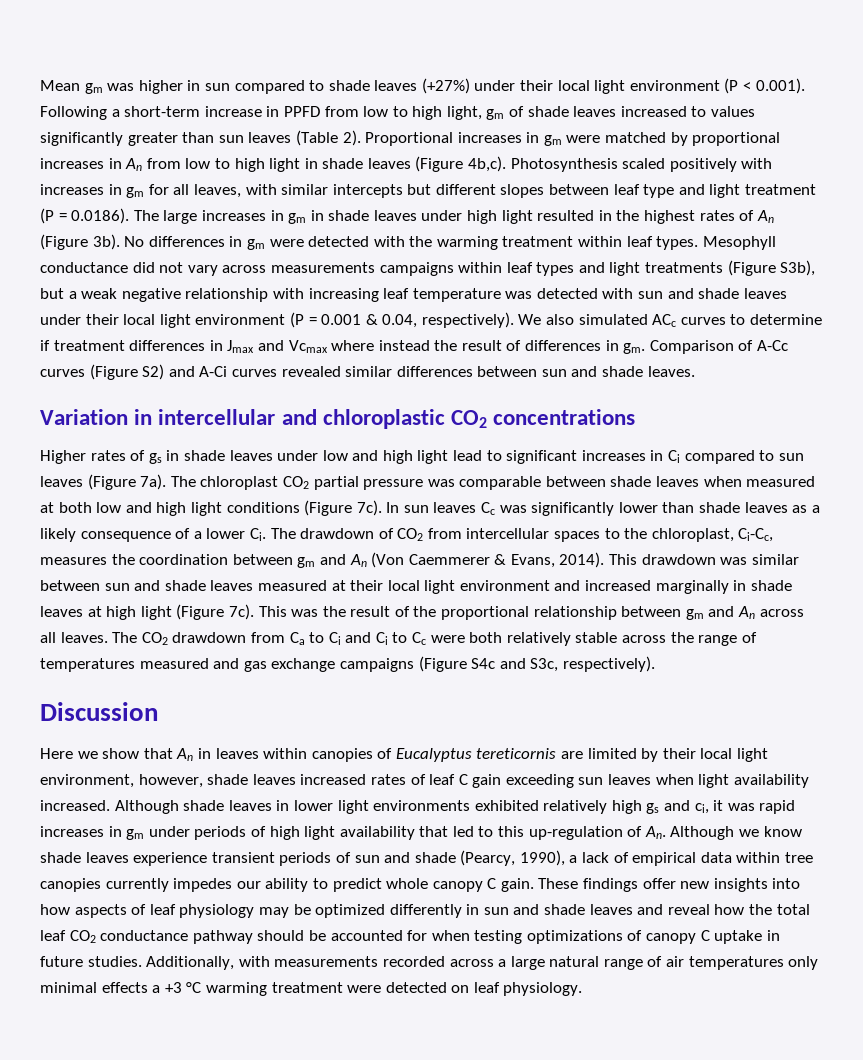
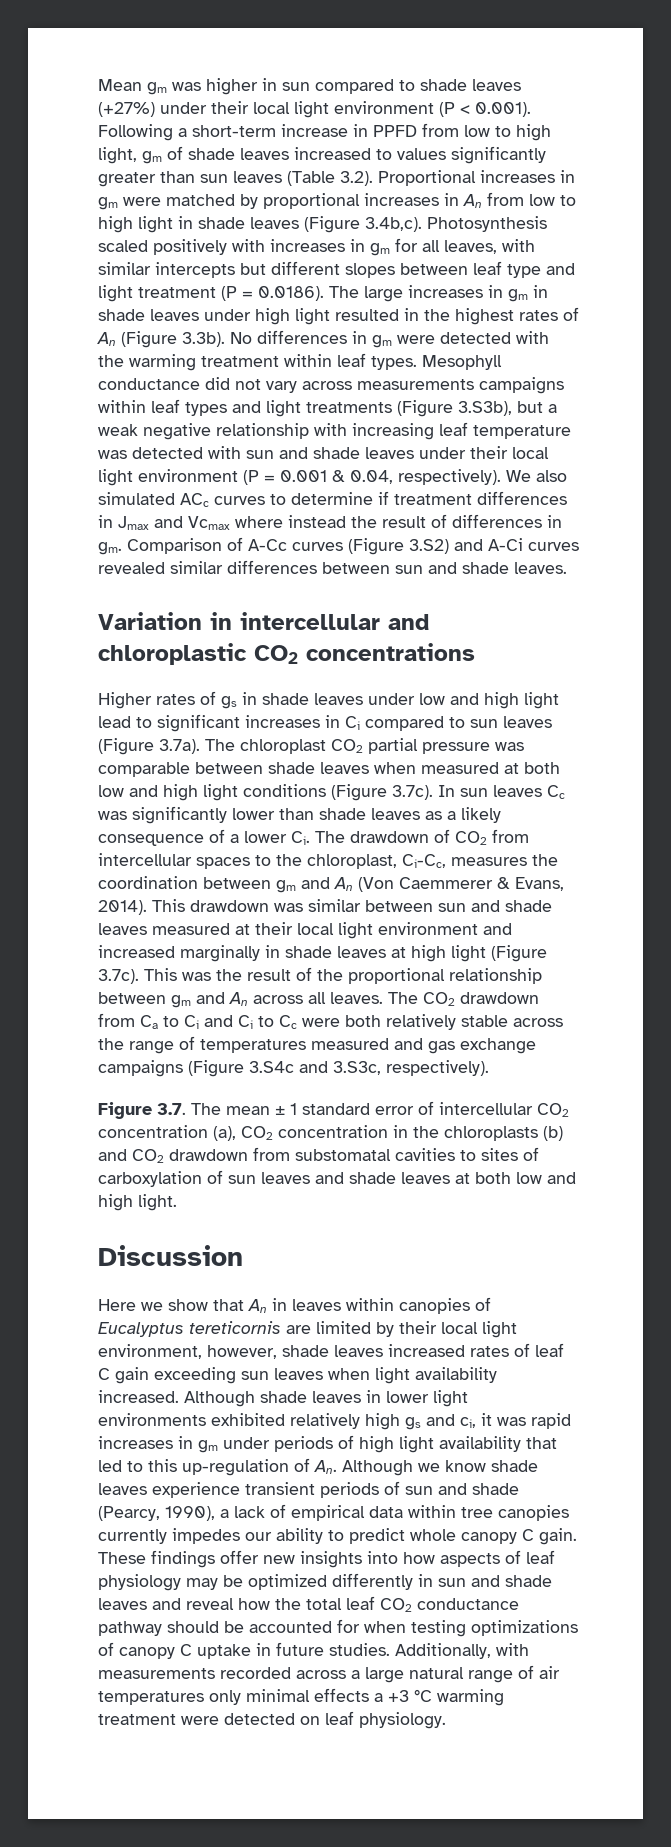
[342,130,361,146] 2). -> [340,171,373,186] 3.2).
[468,156,507,172] 4b,c). -> [365,217,422,232] 3.4b,c).
[92,234,120,250] 3b). -> [182,332,225,347] 3.3b).
[780,260,816,276] S3b), -> [458,401,512,416] 3.S3b),
[142,364,165,380] S2) -> [409,539,449,554] 3.S2)
[140,474,167,490] 7a). -> [159,739,200,754] 3.7a).
[356,500,382,516] 7c). -> [392,785,433,800] 3.7c).
[228,604,254,620] 7c). -> [98,969,139,984] 3.7c).
[471,656,655,672] S4c and S3c, respectively). -> [249,1060,489,1076] [98,1101,569,1119] [98,1125,563,1141] [98,1147,539,1163] [98,1170,576,1187] [98,1194,177,1211] 3.S4c and 3.S3c, respectively). // Figure 3.7. The mean ± 1 standard error of intercellular CO2 concentration (a), CO2 concentration in the chloroplasts (b) and CO2 drawdown from substomatal cavities to sites of carboxylation of sun leaves and shade leaves at both low and high light.

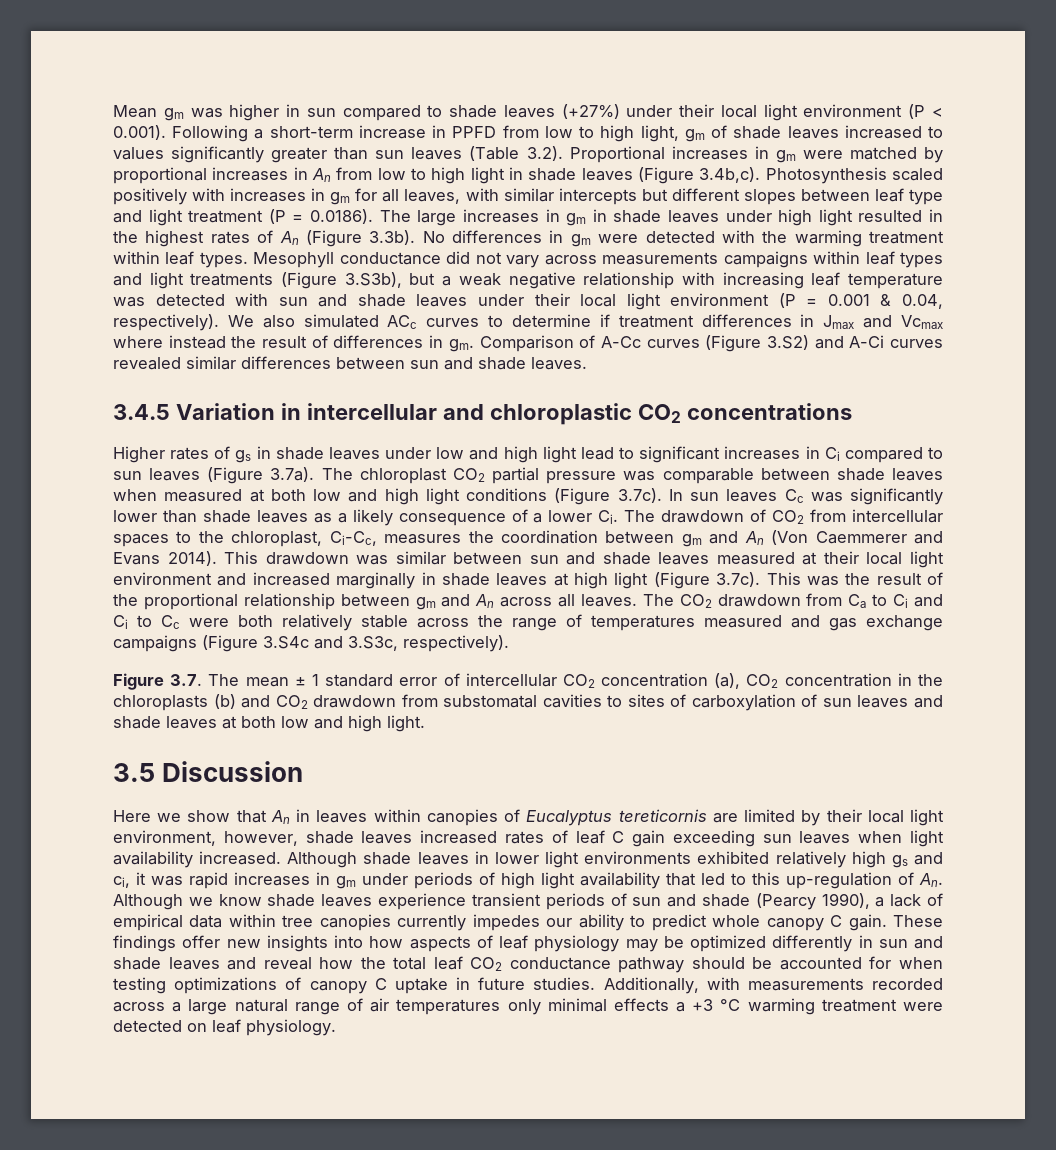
(567, 568) none -> [113,404,170,420] 3.4.5
[497,877,564,891] & Evans, -> [914,531,944,544] [113,552,160,565] and Evans
(177, 1202) none -> [113,763,155,782] 3.5
[98,1506,160,1521] (Pearcy, -> [755,893,816,910] (Pearcy

